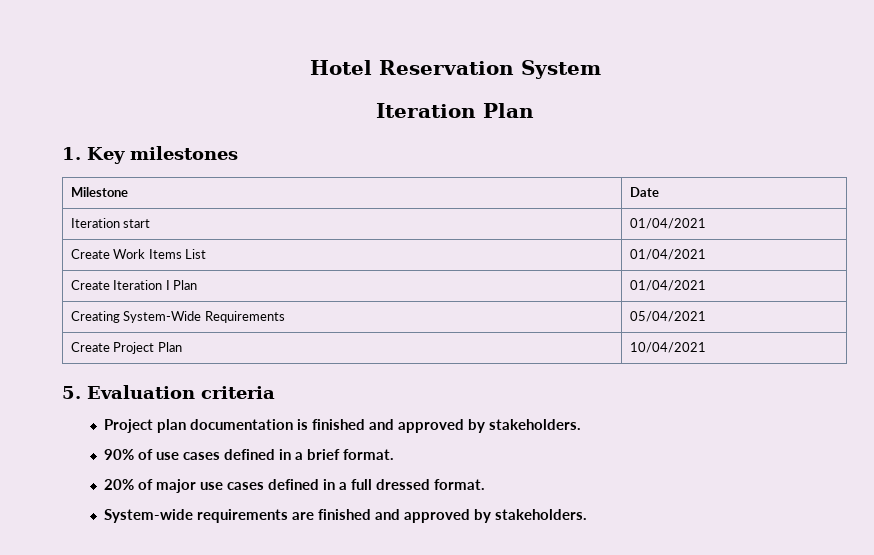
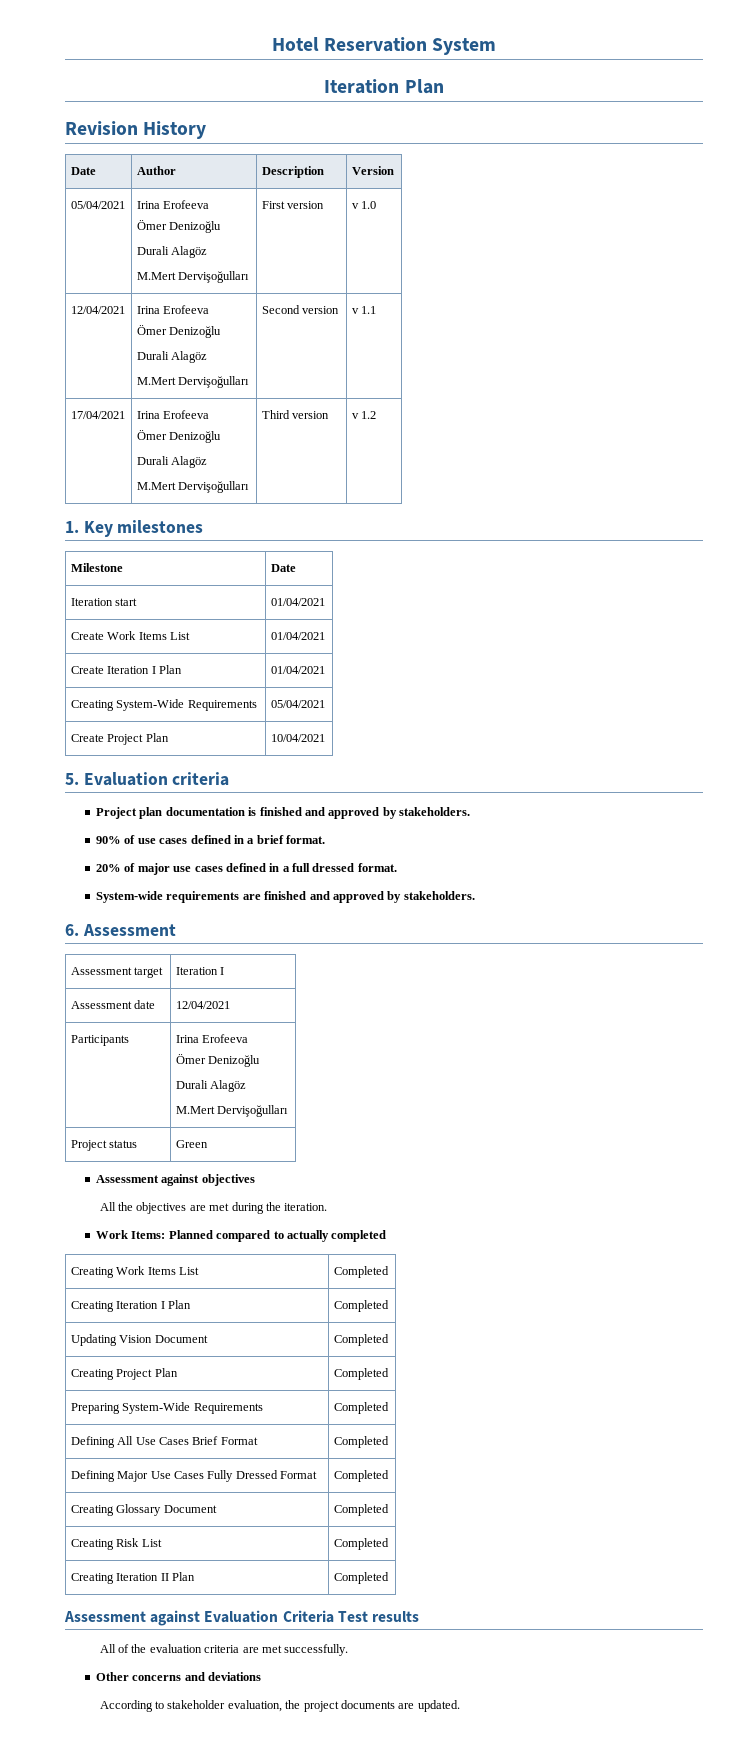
(534, 110) none -> [65,121,207,139] [70,167,96,175] [136,166,176,175] [261,166,324,178] [351,166,394,175] [70,201,125,209] [136,200,210,209] [136,220,222,233] [136,246,208,258] [136,271,250,283] [261,201,325,209] [351,201,377,209] [70,306,125,314] [136,305,210,314] [136,325,222,338] [136,351,208,363] [136,376,250,388] [261,305,340,314] [351,306,377,314] [70,411,125,419] [136,410,210,419] [136,430,222,443] [136,456,208,468] [136,481,250,493] [261,410,330,419] [351,411,377,419] // Revision History // Date | Author | Description | Version // 05/04/2021 | Irina Erofeeva // Ömer Denizoğlu // Durali Alagöz // M.Mert Dervişoğulları | First version | v 1.0 // 12/04/2021 | Irina Erofeeva // Ömer Denizoğlu // Durali Alagöz // M.Mert Dervişoğulları | Second version | v 1.1 // 17/04/2021 | Irina Erofeeva // Ömer Denizoğlu // Durali Alagöz // M.Mert Dervişoğulları | Third version | v 1.2
(587, 514) none -> [65,924,176,936] [70,967,164,978] [175,967,225,975] [70,1000,156,1009] [175,1001,230,1009] [70,1035,129,1046] [175,1034,249,1043] [175,1054,261,1067] [175,1080,247,1092] [175,1105,289,1117] [70,1140,138,1151] [175,1140,208,1148] [96,1174,255,1186] [99,1202,328,1214] [96,1230,387,1242] [70,1266,199,1278] [333,1266,389,1278] [70,1300,191,1312] [333,1300,389,1312] [70,1334,208,1346] [333,1334,389,1346] [70,1368,178,1380] [333,1368,389,1380] [70,1402,263,1414] [333,1402,389,1414] [70,1436,258,1448] [333,1436,389,1448] [70,1470,318,1482] [333,1470,389,1482] [70,1504,217,1516] [333,1504,389,1516] [70,1538,162,1550] [333,1538,389,1550] [70,1572,195,1584] [333,1572,389,1584] [64,1610,419,1626] [99,1644,349,1656] [96,1672,262,1681] [99,1700,460,1712] // 6. Assessment // Assessment target | Iteration I // Assessment date | 12/04/2021 // Participants | Irina Erofeeva // Ömer Denizoğlu // Durali Alagöz // M.Mert Dervişoğulları // Project status | Green // Assessment against objectives // All the objectives are met during the iteration. // Work Items: Planned compared to actually completed // Creating Work Items List | Completed // Creating Iteration I Plan | Completed // Updating Vision Document | Completed // Creating Project Plan | Completed // Preparing System-Wide Requirements | Completed // Defining All Use Cases Brief Format | Completed // Defining Major Use Cases Fully Dressed Format | Completed // Creating Glossary Document | Completed // Creating Risk List | Completed // Creating Iteration II Plan | Completed // Assessment against Evaluation Criteria Test results // All of the evaluation criteria are met successfully. // Other concerns and deviations // According to stakeholder evaluation, the project documents are updated.

